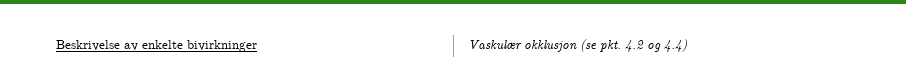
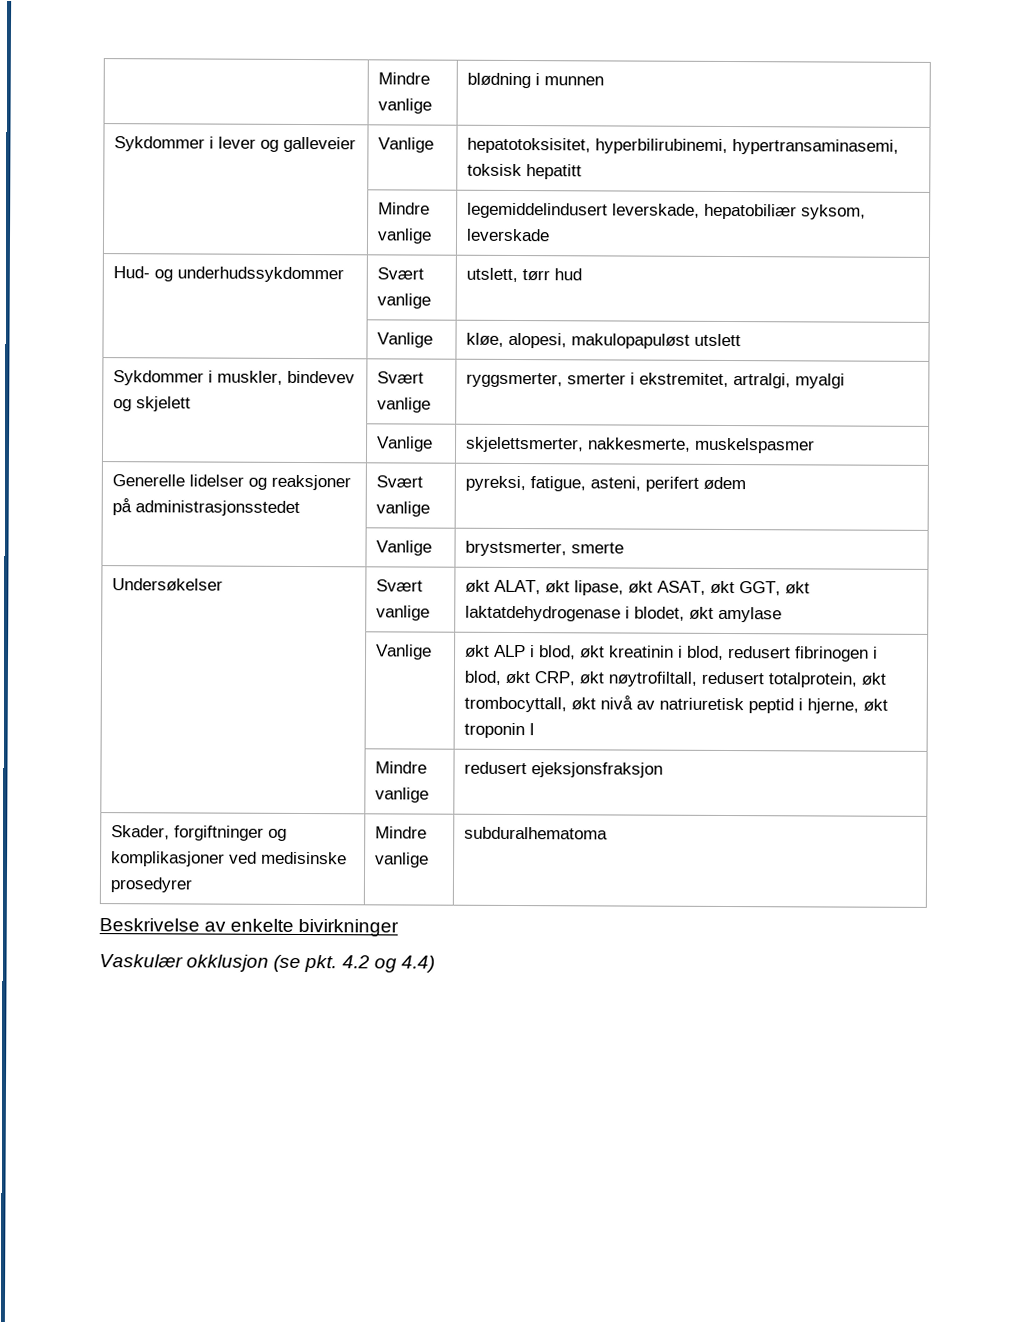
(56, 45) none -> [377,72,430,85] [377,98,432,114] [466,72,604,89] [113,136,356,153] [377,137,434,153] [466,137,899,155] [466,163,582,180] [377,202,430,215] [376,228,432,244] [466,202,866,220] [465,228,550,242] [112,266,344,283] [376,267,424,280] [376,293,431,309] [465,267,582,283] [376,332,433,348] [465,332,741,349] [112,370,355,386] [112,396,191,412] [376,371,424,384] [376,397,431,413] [465,372,845,389] [375,436,433,452] [464,436,815,454] [111,474,351,491] [111,498,300,516] [375,475,423,488] [375,501,430,517] [464,475,746,492] [375,540,432,556] [464,540,624,557] [111,578,223,591] [375,579,423,592] [375,605,430,621] [464,579,810,596] [464,605,782,623] [375,644,432,660] [464,644,878,662] [463,670,886,688] [463,695,888,714] [463,722,535,739] [374,761,427,774] [374,787,429,803] [463,761,663,778] [110,825,287,841] [110,851,347,867] [109,877,192,893] [374,826,427,839] [374,852,429,868] [463,826,608,840] | Mindre vanlige | blødning i munnen // Sykdommer i lever og galleveier | Vanlige | hepatotoksisitet, hyperbilirubinemi, hypertransaminasemi, toksisk hepatitt // | Mindre vanlige | legemiddelindusert leverskade, hepatobiliær syksom, leverskade // Hud- og underhudssykdommer | Svært vanlige | utslett, tørr hud // | Vanlige | kløe, alopesi, makulopapuløst utslett // Sykdommer i muskler, bindevev og skjelett | Svært vanlige | ryggsmerter, smerter i ekstremitet, artralgi, myalgi // | Vanlige | skjelettsmerter, nakkesmerte, muskelspasmer // Generelle lidelser og reaksjoner på administrasjonsstedet | Svært vanlige | pyreksi, fatigue, asteni, perifert ødem // | Vanlige | brystsmerter, smerte // Undersøkelser | Svært vanlige | økt ALAT, økt lipase, økt ASAT, økt GGT, økt laktatdehydrogenase i blodet, økt amylase // | Vanlige | økt ALP i blod, økt kreatinin i blod, redusert fibrinogen i blod, økt CRP, økt nøytrofiltall, redusert totalprotein, økt trombocyttall, økt nivå av natriuretisk peptid i hjerne, økt troponin I // | Mindre vanlige | redusert ejeksjonsfraksjon // Skader, forgiftninger og komplikasjoner ved medisinske prosedyrer | Mindre vanlige | subduralhematoma //

